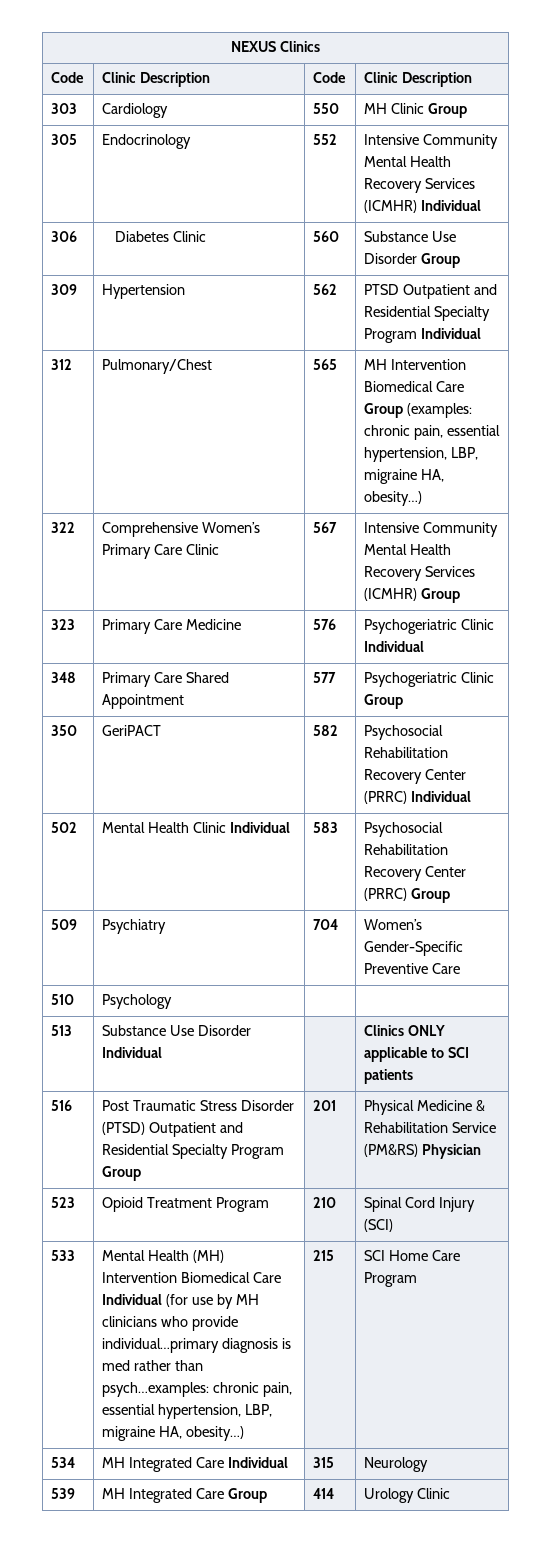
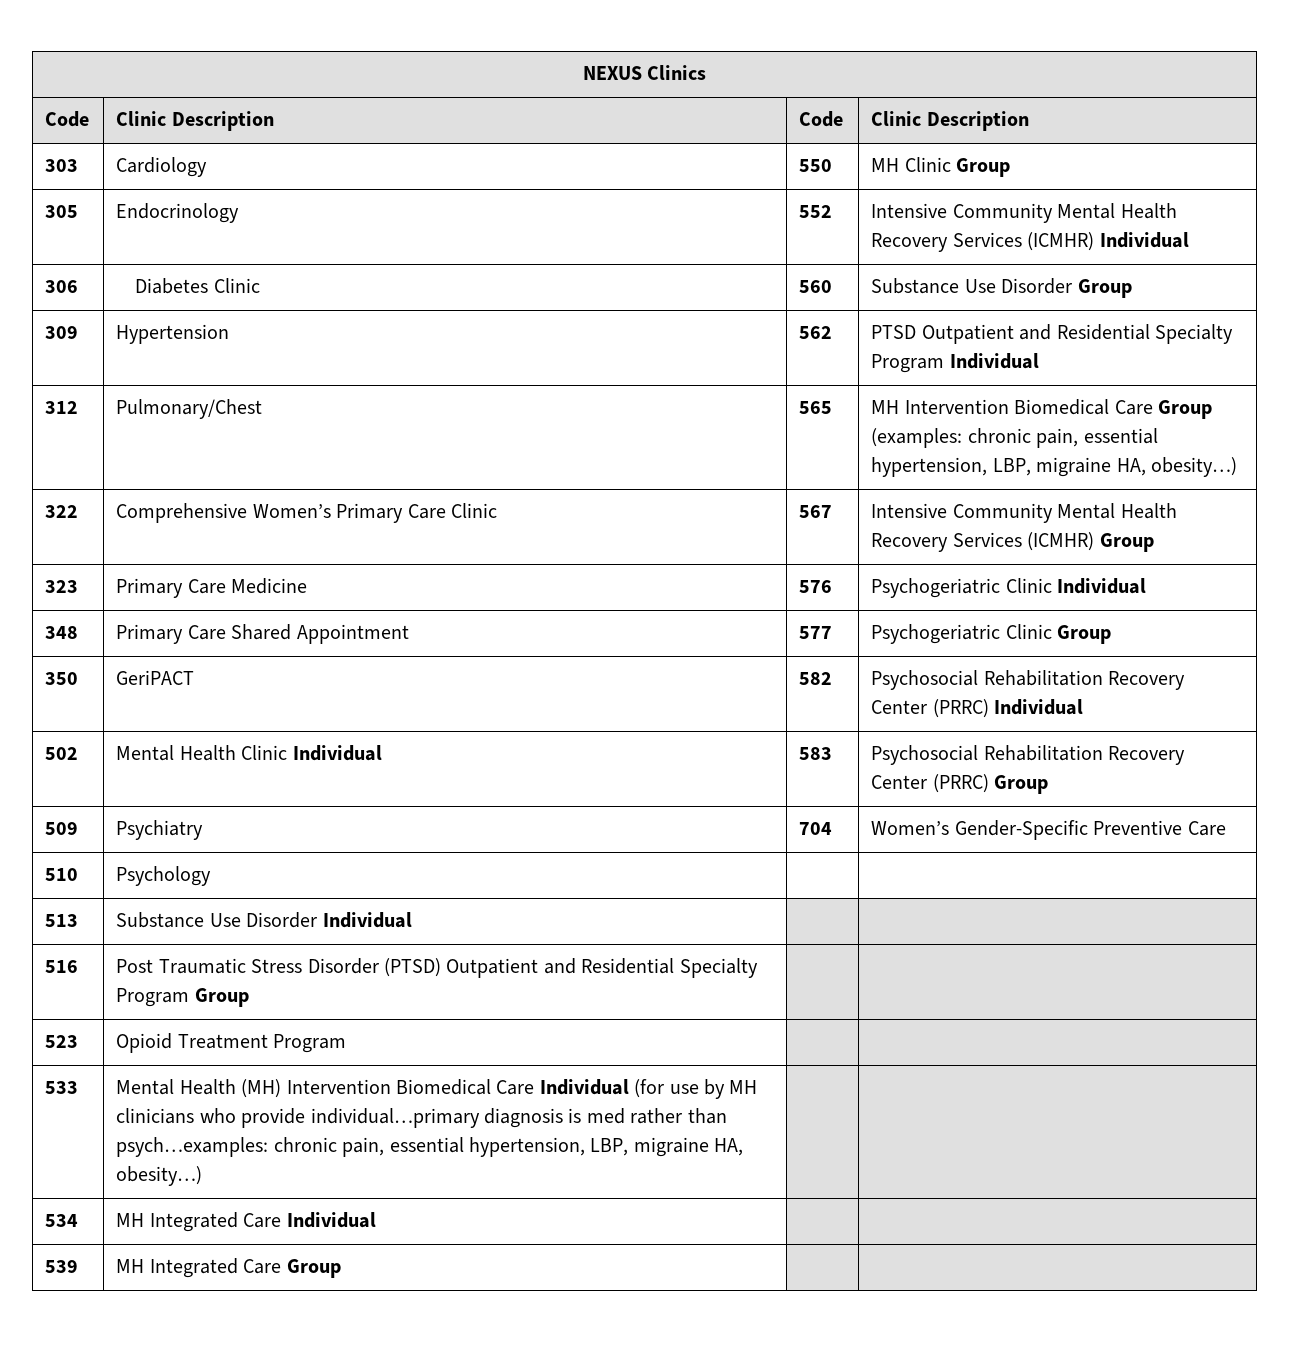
[364,1025,446,1036] [364,1047,470,1062] [364,1069,414,1084] Clinics ONLY applicable to SCI patients -> (412, 920) none
[313,1100,337,1111] [364,1100,486,1115] [364,1122,497,1133] [364,1144,482,1159] 201 | Physical Medicine & Rehabilitation Service (PM&RS) Physician -> (249, 997) |
[313,1197,337,1208] [364,1197,476,1212] [364,1219,394,1232] 210 | Spinal Cord Injury (SCI) -> (347, 1043) |
[313,1250,335,1261] [364,1250,461,1261] [364,1272,418,1287] 215 | SCI Home Care Program -> (203, 1176) |
[313,1457,335,1468] [364,1457,429,1472] 315 | Neurology -> (376, 1220) |
[313,1488,335,1499] [364,1488,451,1503] 414 | Urology Clinic -> (341, 1268) |

